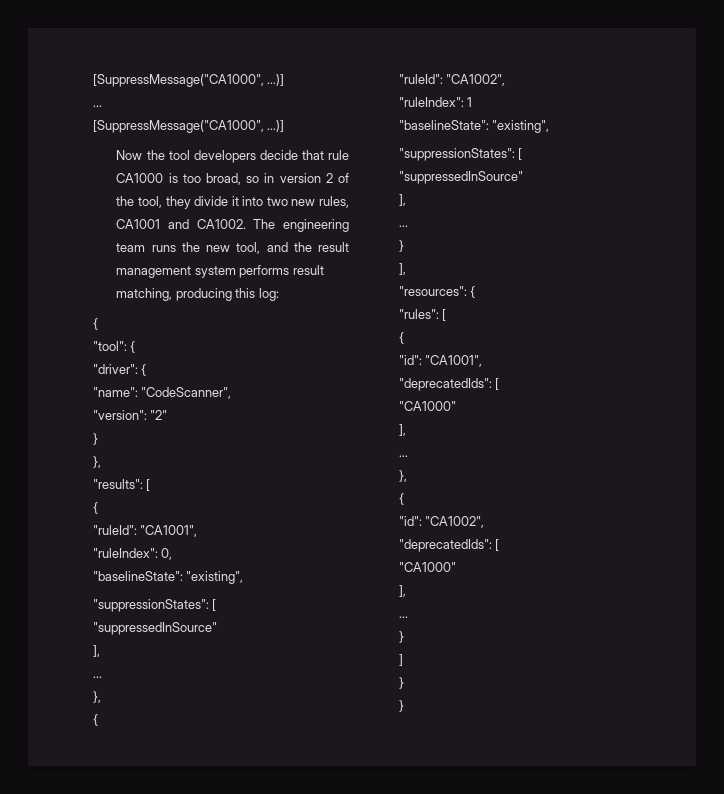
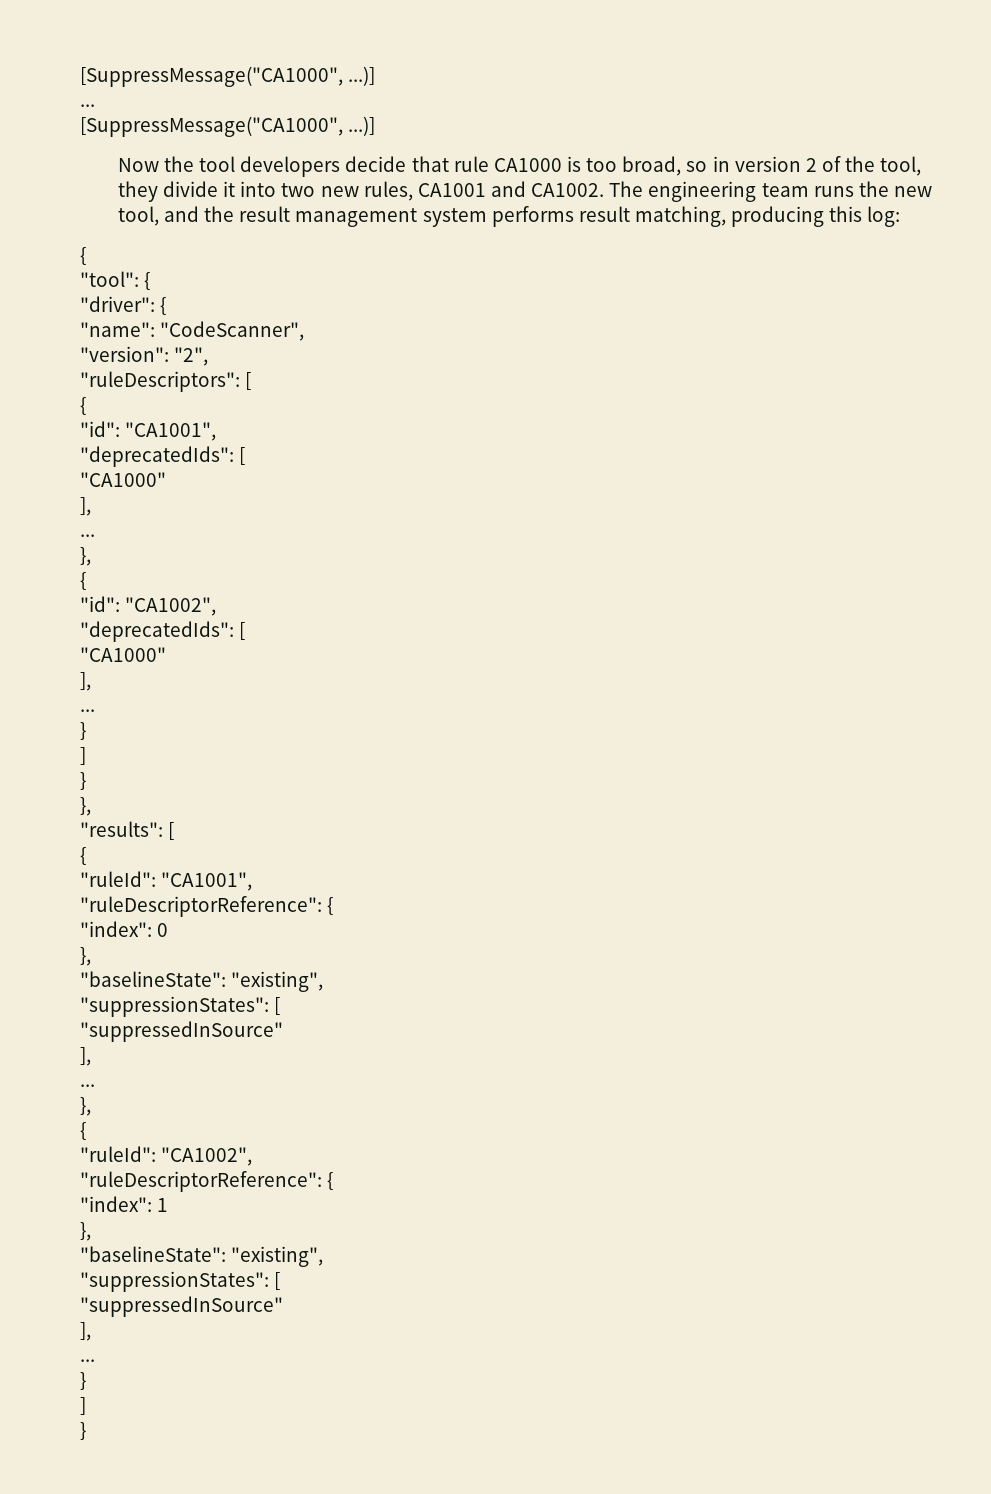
[150,410,168,420] [92,433,98,445] [92,456,101,468] [92,479,151,491] [92,502,98,514] [92,525,198,537] [92,548,173,560] [92,571,244,584] [92,599,217,612] [92,622,217,635] [92,645,100,657] [92,676,102,678] [92,691,101,703] [92,714,98,726] [398,74,506,86] [398,97,473,107] [398,120,550,133] [398,148,523,161] [398,171,523,184] [398,194,406,206] [398,225,408,227] [398,240,404,252] [398,263,406,275] [398,286,476,298] [398,309,439,319] "2" // } // }, // "results": [ // { // "ruleId": "CA1001", // "ruleIndex": 0, // "baselineState": "existing", // "suppressionStates": [ // "suppressedInSource" // ], // ... // }, // { // "ruleId": "CA1002", // "ruleIndex": 1 // "baselineState": "existing", // "suppressionStates": [ // "suppressedInSource" // ], // ... // } // ], // "resources": { // "rules": -> [174,347,209,366] [79,371,240,392] "2", // "ruleDescriptors":
[398,700,404,712] // } -> [79,797,91,816] [79,821,175,840] [79,847,86,865] [79,871,253,891] [79,896,334,917] [79,921,169,937] [79,947,91,966] [79,971,324,992] [79,996,281,1017] [79,1021,283,1042] [79,1047,91,1066] [79,1084,95,1087] [79,1097,91,1116] [79,1122,86,1140] [79,1146,253,1166] [79,1171,334,1192] [79,1196,169,1212] [79,1222,91,1241] [79,1246,324,1267] [79,1271,281,1292] [79,1296,283,1317] [79,1322,91,1341] [79,1359,95,1362] [79,1372,86,1390] [79,1397,86,1415] [79,1422,86,1440] // }, // "results": [ // { // "ruleId": "CA1001", // "ruleDescriptorReference": { // "index": 0 // }, // "baselineState": "existing", // "suppressionStates": [ // "suppressedInSource" // ], // ... // }, // { // "ruleId": "CA1002", // "ruleDescriptorReference": { // "index": 1 // }, // "baselineState": "existing", // "suppressionStates": [ // "suppressedInSource" // ], // ... // } // ] // }

